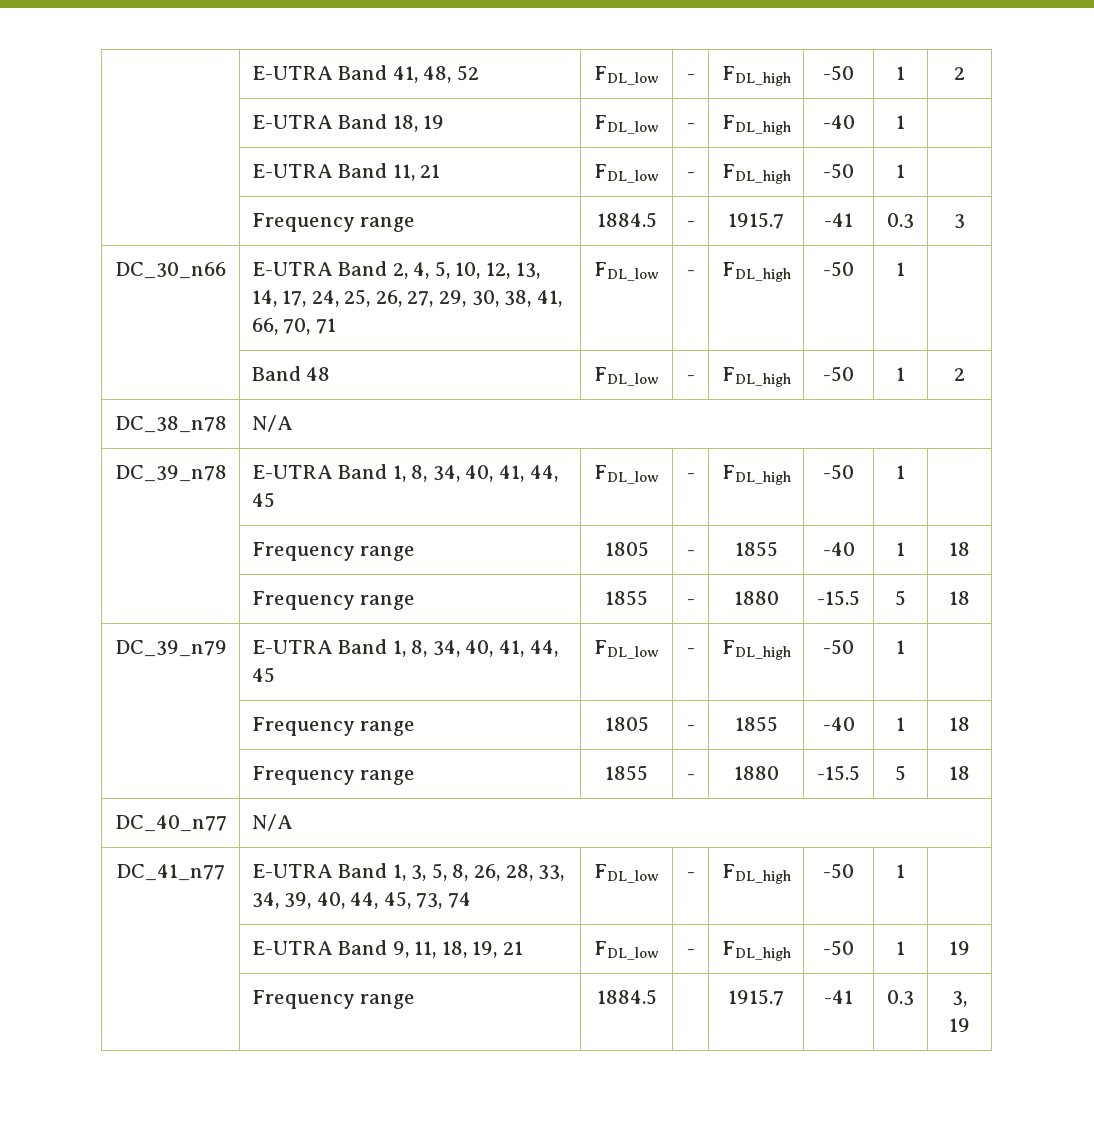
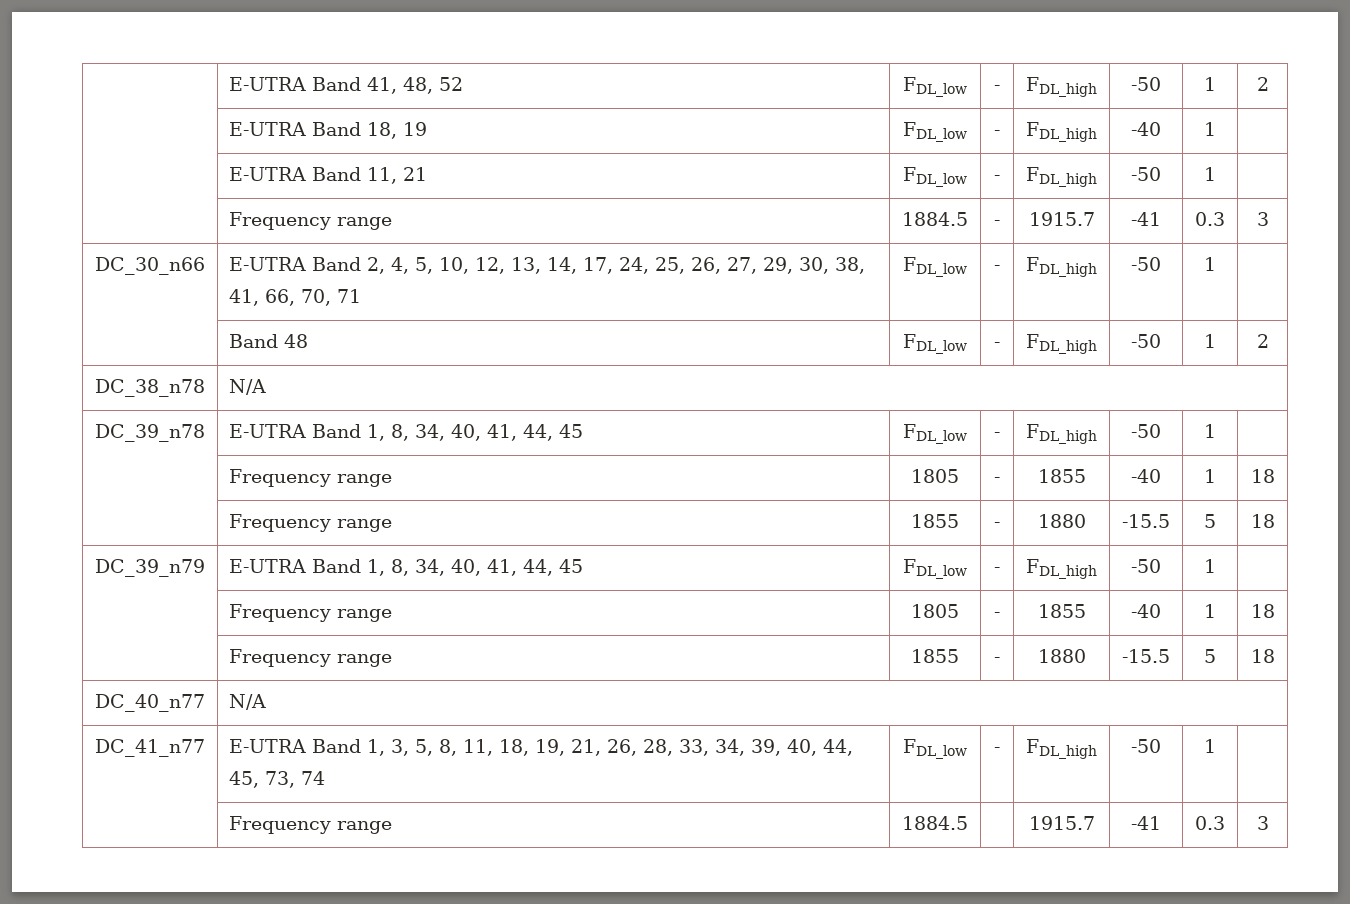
(469, 872) none -> [463,739,602,756] 11, 18, 19, 21,
[251,940,524,958] [594,941,659,960] [686,949,695,955] [721,941,791,961] [823,940,854,956] [896,941,905,955] [949,941,970,955] // | E-UTRA Band 9, 11, 18, 19, 21 | FDL_low | - | FDL_high | -50 | 1 | 19 -> (1216, 746) none
[952,991,967,1007] [949,1018,970,1032] 3, 19 -> [1256,816,1269,830] 3

